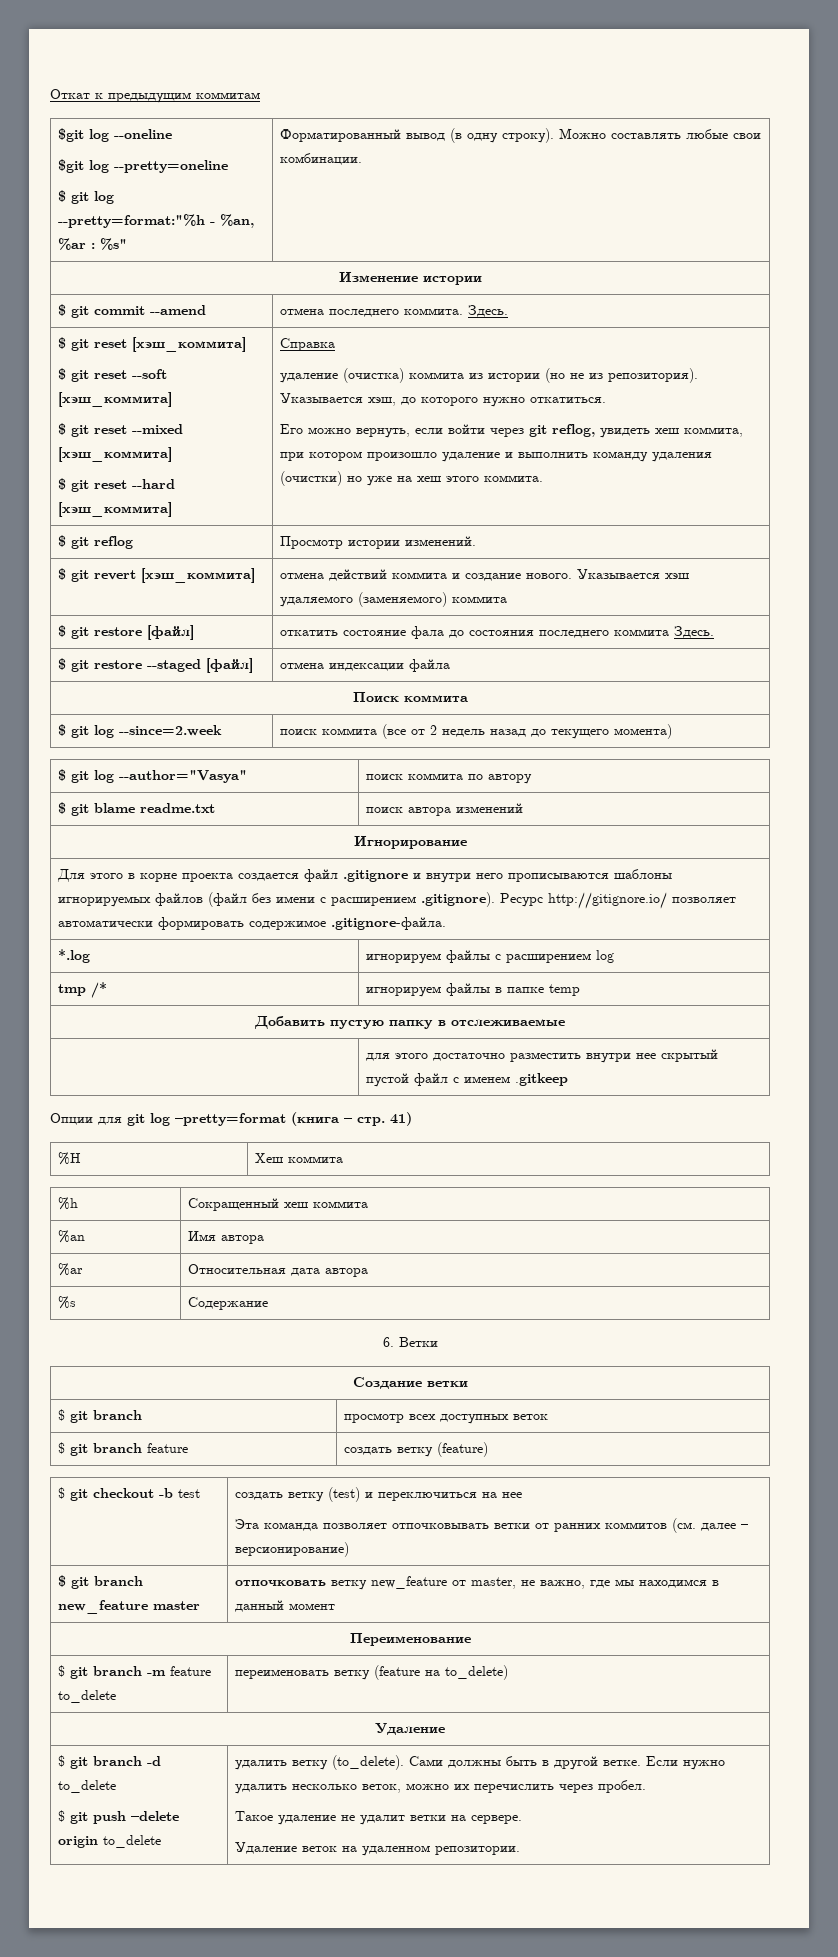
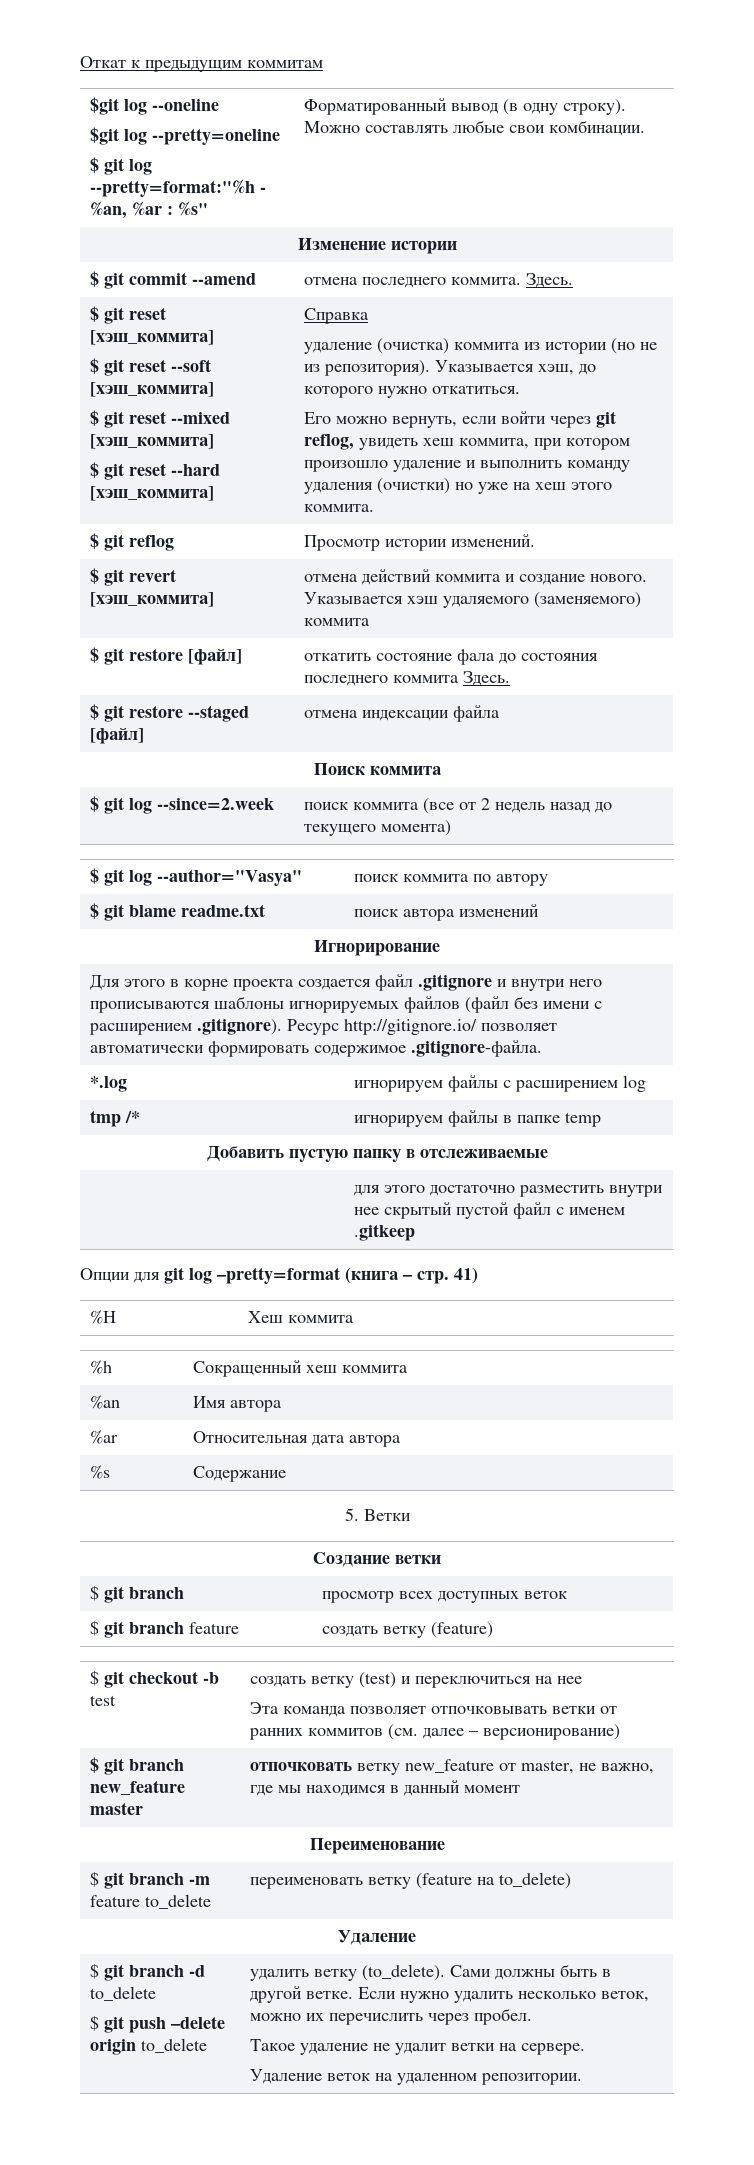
[382,1337,394,1347] 6. -> [344,1508,359,1521] 5.

